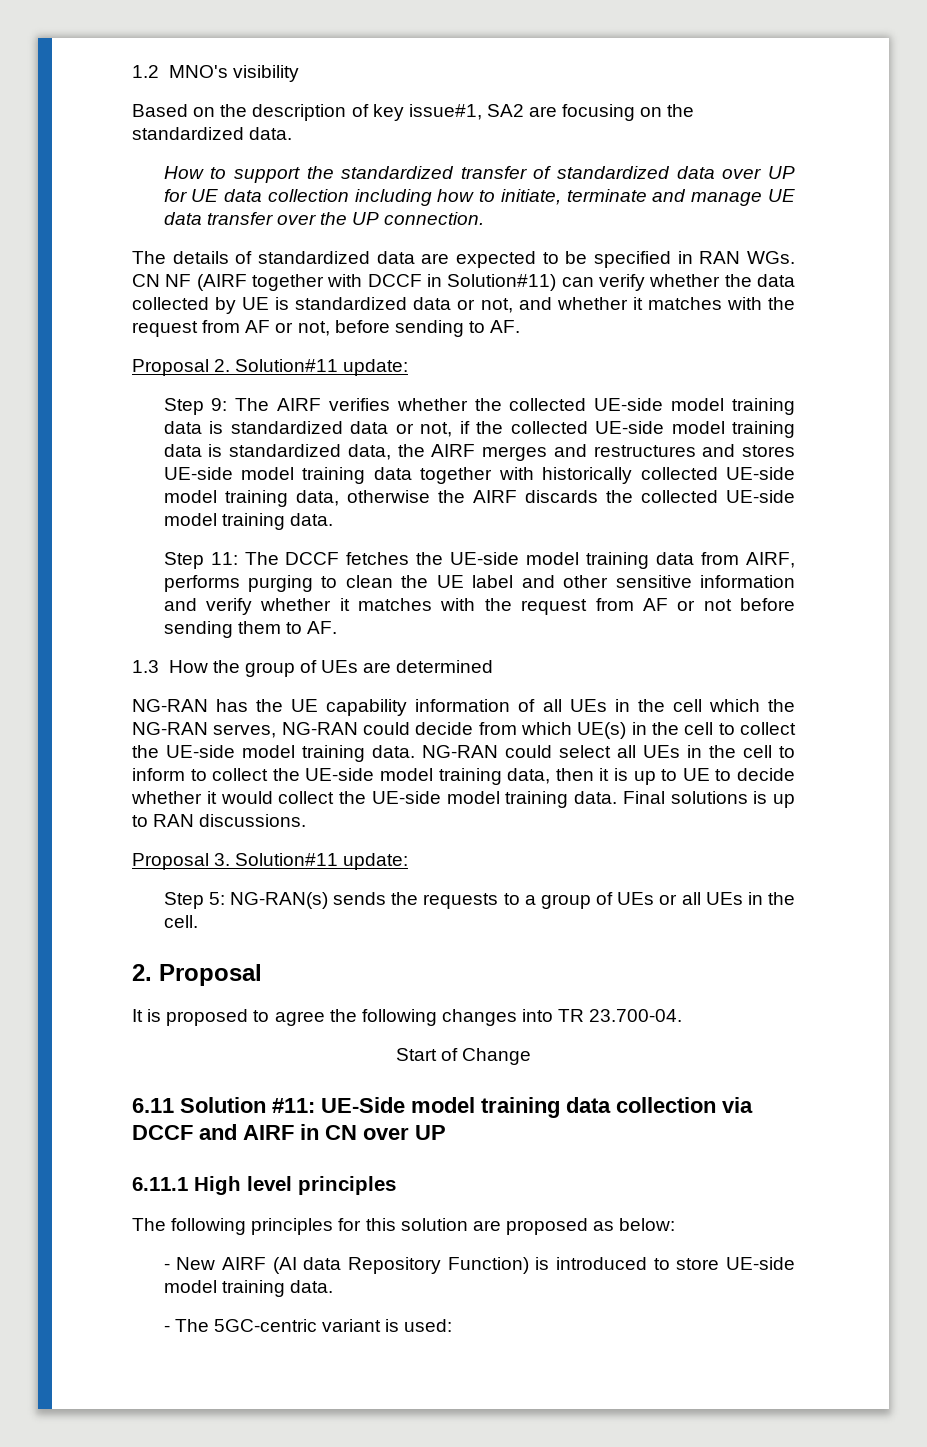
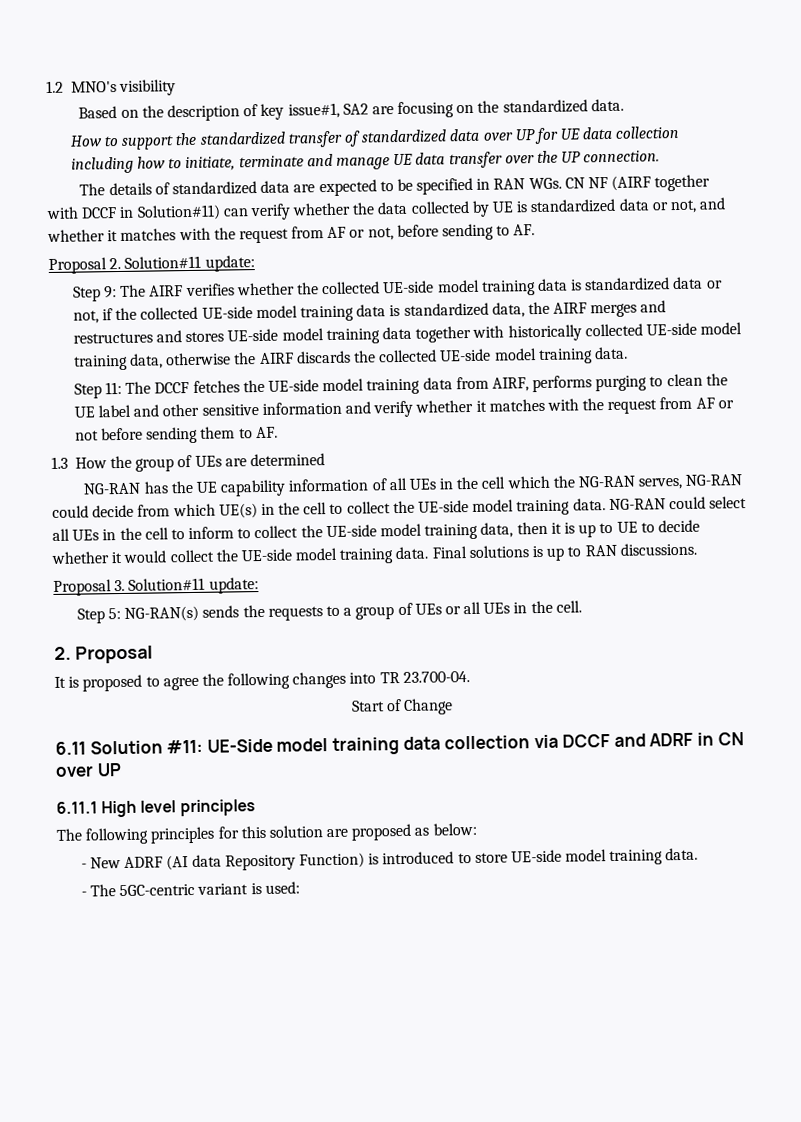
[243,1125,294,1140] AIRF -> [649,732,694,747] ADRF
[221,1257,266,1270] AIRF -> [124,856,164,868] ADRF

